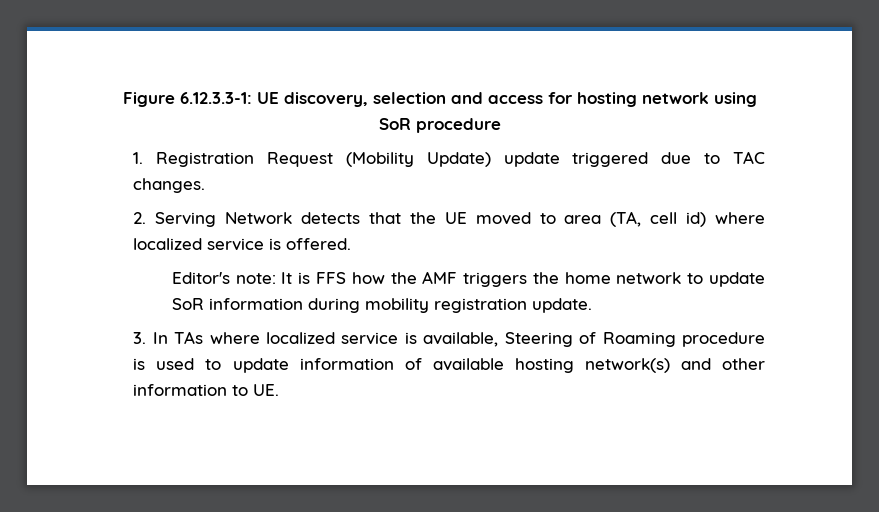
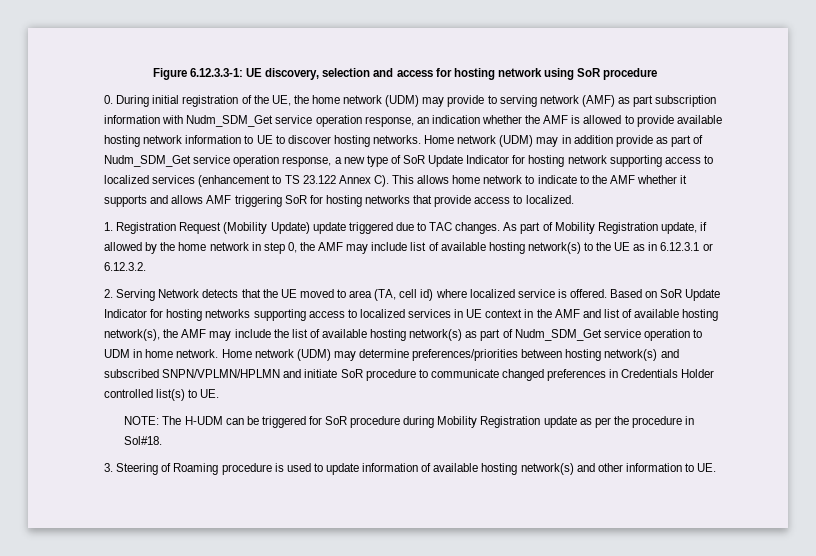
(501, 125) none -> [104,95,717,107] [104,115,722,127] [104,135,704,147] [104,155,713,167] [104,175,688,187] [104,195,574,207] // 0. During initial registration of the UE, the home network (UDM) may provide to serving network (AMF) as part subscription information with Nudm_SDM_Get service operation response, an indication whether the AMF is allowed to provide available hosting network information to UE to discover hosting networks. Home network (UDM) may in addition provide as part of Nudm_SDM_Get service operation response, a new type of SoR Update Indicator for hosting network supporting access to localized services (enhancement to TS 23.122 Annex C). This allows home network to indicate to the AMF whether it supports and allows AMF triggering SoR for hosting networks that provide access to localized.
(206, 185) none -> [503,222,707,234] [104,242,713,254] [104,262,147,271] As part of Mobility Registration update, if allowed by the home network in step 0, the AMF may include list of available hosting network(s) to the UE as in 6.12.3.1 or 6.12.3.2.
[171,271,766,287] [171,298,592,313] [133,331,499,347] // Editor's note: It is FFS how the AMF triggers the home network to update SoR information during mobility registration update. // 3. In TAs where localized service is available, -> [610,289,721,301] [104,309,719,321] [104,329,702,341] [104,349,679,361] [104,369,715,381] [104,389,220,401] [124,416,695,428] [124,436,163,445] [104,463,114,472] Based on SoR Update Indicator for hosting networks supporting access to localized services in UE context in the AMF and list of available hosting network(s), the AMF may include the list of available hosting network(s) as part of Nudm_SDM_Get service operation to UDM in home network. Home network (UDM) may determine preferences/priorities between hosting network(s) and subscribed SNPN/VPLMN/HPLMN and initiate SoR procedure to communicate changed preferences in Credentials Holder controlled list(s) to UE. // NOTE: The H-UDM can be triggered for SoR procedure during Mobility Registration update as per the procedure in Sol#18. // 3.

